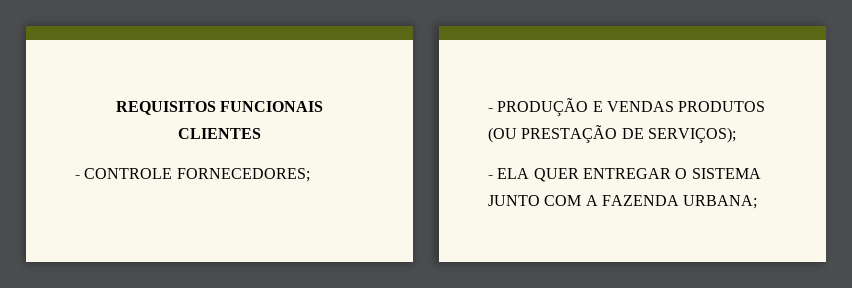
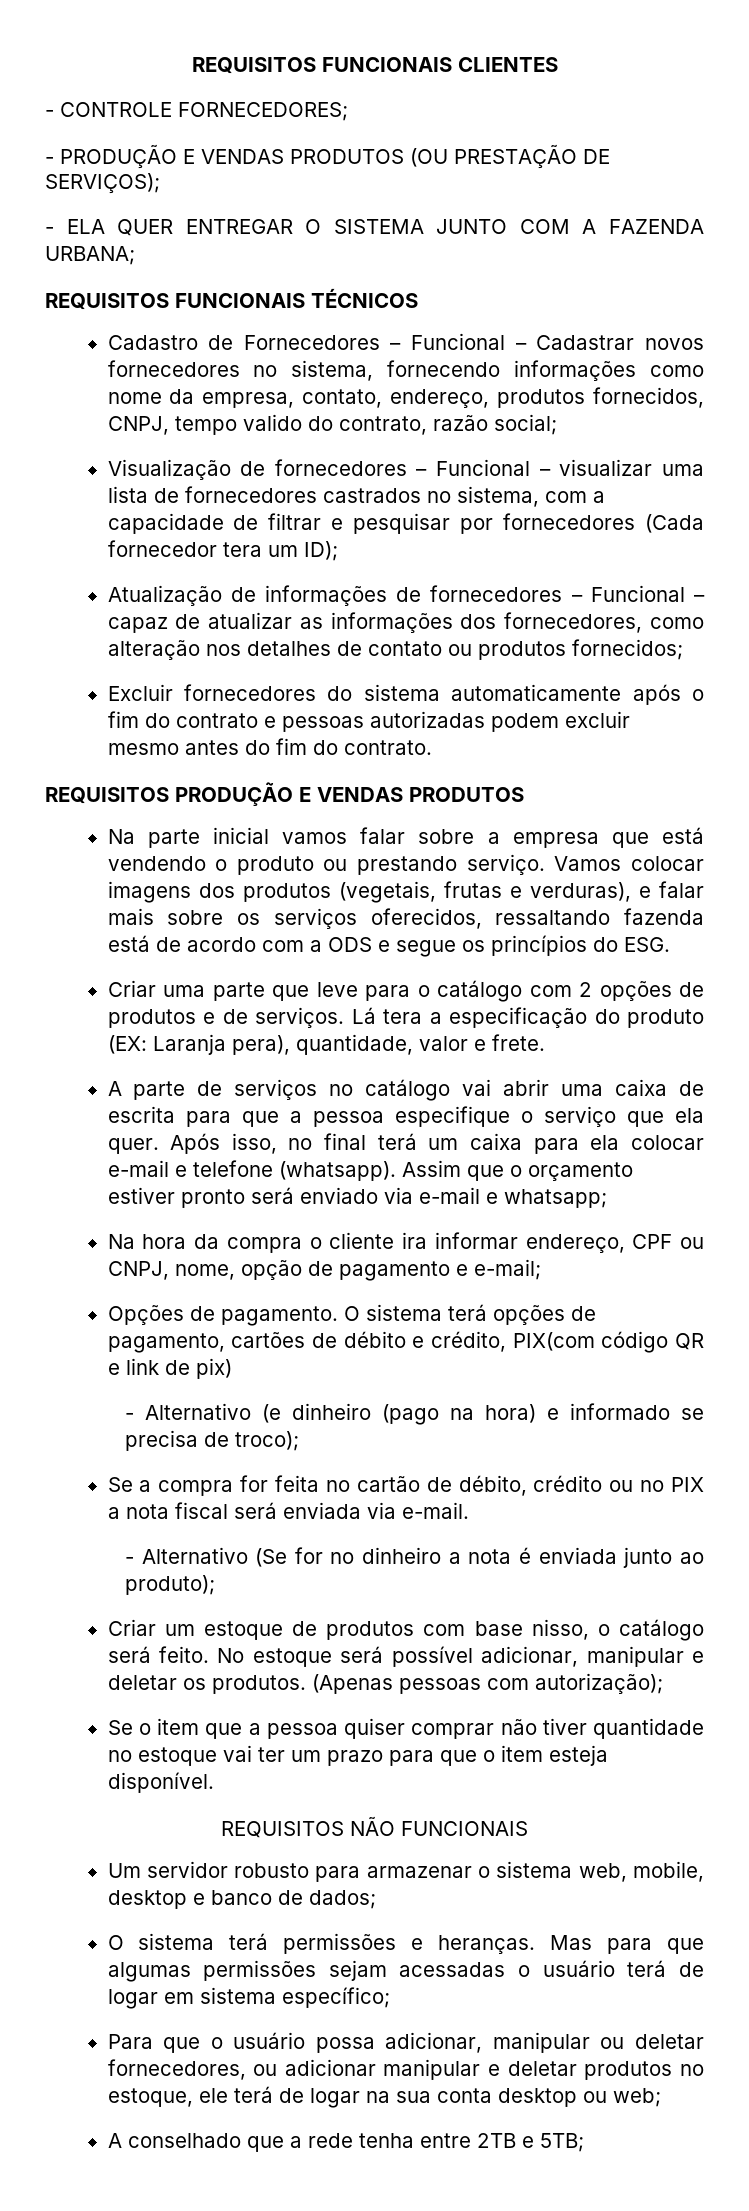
(758, 202) none -> [45,288,418,310] [107,333,704,350] [107,360,704,381] [107,387,704,408] [107,414,557,435] [107,459,704,480] [107,486,605,507] [107,513,705,534] [107,540,338,561] [107,585,705,606] [107,612,704,633] [107,639,683,660] [107,684,705,705] [107,711,630,732] [107,738,432,755] [45,782,524,806] [107,827,704,848] [107,854,704,875] [107,881,704,903] [107,908,704,929] [107,935,670,957] [107,980,704,1002] [107,1007,704,1028] [107,1034,545,1055] [107,1079,704,1101] [107,1106,704,1127] [107,1133,704,1154] [107,1160,633,1181] [107,1187,607,1208] [107,1232,705,1253] [107,1259,541,1281] [107,1304,596,1326] [107,1331,704,1353] [107,1358,232,1379] [124,1403,704,1425] [124,1430,299,1451] [107,1475,704,1496] [107,1502,469,1519] [124,1547,705,1568] [124,1575,215,1595] [107,1619,704,1641] [107,1646,704,1667] [107,1673,663,1694] [107,1718,704,1739] [107,1745,608,1766] [107,1772,214,1793] [221,1816,528,1838] [107,1861,704,1882] [107,1890,376,1909] [107,1933,704,1954] [107,1960,704,1982] [107,1987,390,2009] [107,2032,704,2053] [107,2059,704,2080] [107,2086,661,2108] [107,2133,584,2152] // REQUISITOS FUNCIONAIS TÉCNICOS // Cadastro de Fornecedores – Funcional – Cadastrar novos fornecedores no sistema, fornecendo informações como nome da empresa, contato, endereço, produtos fornecidos, CNPJ, tempo valido do contrato, razão social; // Visualização de fornecedores – Funcional – visualizar uma lista de fornecedores castrados no sistema, com a capacidade de filtrar e pesquisar por fornecedores (Cada fornecedor tera um ID); // Atualização de informações de fornecedores – Funcional – capaz de atualizar as informações dos fornecedores, como alteração nos detalhes de contato ou produtos fornecidos; // Excluir fornecedores do sistema automaticamente após o fim do contrato e pessoas autorizadas podem excluir mesmo antes do fim do contrato. // REQUISITOS PRODUÇÃO E VENDAS PRODUTOS // Na parte inicial vamos falar sobre a empresa que está vendendo o produto ou prestando serviço. Vamos colocar imagens dos produtos (vegetais, frutas e verduras), e falar mais sobre os serviços oferecidos, ressaltando fazenda está de acordo com a ODS e segue os princípios do ESG. // Criar uma parte que leve para o catálogo com 2 opções de produtos e de serviços. Lá tera a especificação do produto (EX: Laranja pera), quantidade, valor e frete. // A parte de serviços no catálogo vai abrir uma caixa de escrita para que a pessoa especifique o serviço que ela quer. Após isso, no final terá um caixa para ela colocar e-mail e telefone (whatsapp). Assim que o orçamento estiver pronto será enviado via e-mail e whatsapp; // Na hora da compra o cliente ira informar endereço, CPF ou CNPJ, nome, opção de pagamento e e-mail; // Opções de pagamento. O sistema terá opções de pagamento, cartões de débito e crédito, PIX(com código QR e link de pix) // - Alternativo (e dinheiro (pago na hora) e informado se precisa de troco); // Se a compra for feita no cartão de débito, crédito ou no PIX a nota fiscal será enviada via e-mail. // - Alternativo (Se for no dinheiro a nota é enviada junto ao produto); // Criar um estoque de produtos com base nisso, o catálogo será feito. No estoque será possível adicionar, manipular e deletar os produtos. (Apenas pessoas com autorização); // Se o item que a pessoa quiser comprar não tiver quantidade no estoque vai ter um prazo para que o item esteja disponível. // REQUISITOS NÃO FUNCIONAIS // Um servidor robusto para armazenar o sistema web, mobile, desktop e banco de dados; // O sistema terá permissões e heranças. Mas para que algumas permissões sejam acessadas o usuário terá de logar em sistema específico; // Para que o usuário possa adicionar, manipular ou deletar fornecedores, ou adicionar manipular e deletar produtos no estoque, ele terá de logar na sua conta desktop ou web; // A conselhado que a rede tenha entre 2TB e 5TB;

